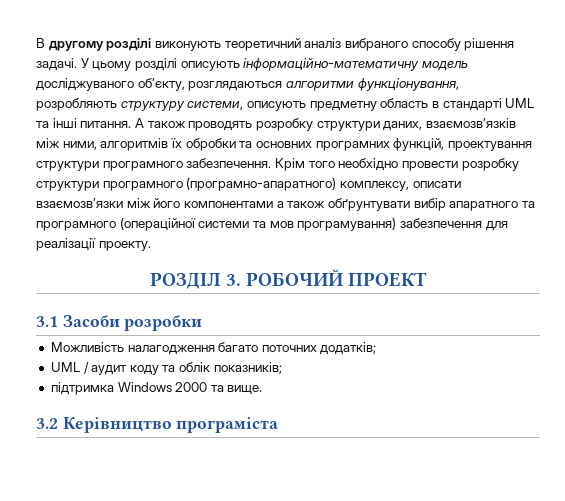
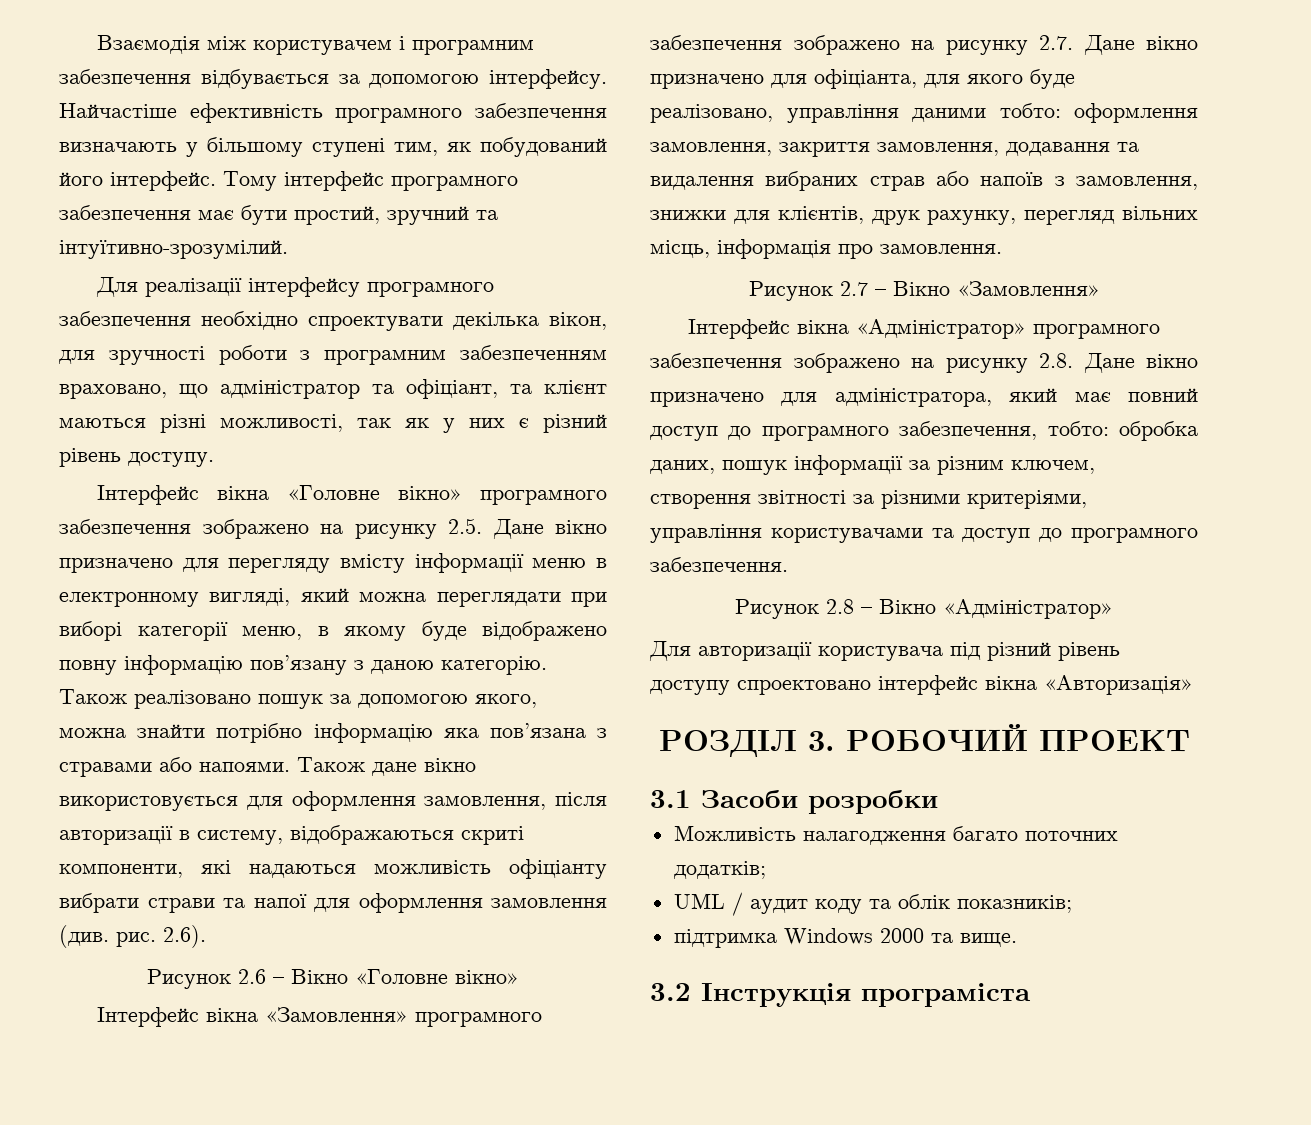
[36,38,515,51] [36,58,468,71] [36,78,459,91] [36,98,535,111] [36,118,516,131] [36,138,532,151] [36,158,519,171] [36,177,461,191] [36,198,535,211] [36,217,508,231] [36,238,151,251] В другому розділі виконують теоретичний аналіз вибраного способу рішення задачі. У цьому розділі описують інформаційно-математичну модель досліджуваного об’єкту, розглядаються алгоритми функціонування, розробляють структуру системи, описують предметну область в стандарті UML та інші питання. А також проводять розробку структури даних, взаємозв’язків між ними, алгоритмів їх обробки та основних програмних функцій, проектування структури програмного забезпечення. Крім того необхідно провести розробку структури програмного (програмно-апаратного) комплексу, описати взаємозв’язки між його компонентами а також обґрунтувати вибір апаратного та програмного (операційної системи та мов програмування) забезпечення для реалізації проекту. -> [96,35,534,55] [59,69,607,89] [59,103,607,123] [59,137,607,157] [59,171,518,191] [59,205,498,225] [59,240,288,259] [95,277,494,297] [59,311,607,331] [59,345,607,365] [59,379,607,399] [59,414,607,433] [59,448,214,467] [96,485,607,505] [59,518,607,539] [59,553,608,573] [59,588,607,607] [59,621,607,641] [59,655,547,675] [59,689,537,709] [59,723,607,743] [59,757,476,777] [59,791,607,811] [59,825,524,845] [59,859,607,879] [59,893,607,913] [59,925,206,948] [147,969,519,989] [96,1007,542,1027] [650,35,1198,55] [650,69,1075,89] [650,103,1198,123] [650,142,1139,157] [650,171,1198,191] [650,206,1198,225] [650,239,1002,259] [748,281,1100,301] [687,319,1160,339] [650,353,1198,373] [650,388,1198,407] [650,421,1198,441] [650,455,1095,475] [650,490,1087,509] [650,524,1198,543] [650,557,788,572] [735,599,1113,619] [649,641,1120,661] [650,675,1193,695] Взаємодія між користувачем і програмним забезпечення відбувається за допомогою інтерфейсу. Найчастіше ефективність програмного забезпечення визначають у більшому ступені тим, як побудований його інтерфейс. Тому інтерфейс програмного забезпечення має бути простий, зручний та інтуїтивно-зрозумілий. // Для реалізації інтерфейсу програмного забезпечення необхідно спроектувати декілька вікон, для зручності роботи з програмним забезпеченням враховано, що адміністратор та офіціант, та клієнт маються різні можливості, так як у них є різний рівень доступу. // Інтерфейс вікна «Головне вікно» програмного забезпечення зображено на рисунку 2.5. Дане вікно призначено для перегляду вмісту інформації меню в електронному вигляді, який можна переглядати при виборі категорії меню, в якому буде відображено повну інформацію пов’язану з даною категорію. Також реалізовано пошук за допомогою якого, можна знайти потрібно інформацію яка пов’язана з стравами або напоями. Також дане вікно використовується для оформлення замовлення, після авторизації в систему, відображаються скриті компоненти, які надаються можливість офіціанту вибрати страви та напої для оформлення замовлення (див. рис. 2.6). // Рисунок 2.6 – Вікно «Головне вікно» // Інтерфейс вікна «Замовлення» програмного забезпечення зображено на рисунку 2.7. Дане вікно призначено для офіціанта, для якого буде реалізовано, управління даними тобто: оформлення замовлення, закриття замовлення, додавання та видалення вибраних страв або напоїв з замовлення, знижки для клієнтів, друк рахунку, перегляд вільних місць, інформація про замовлення. // Рисунок 2.7 – Вікно «Замовлення» // Інтерфейс вікна «Адміністратор» програмного забезпечення зображено на рисунку 2.8. Дане вікно призначено для адміністратора, який має повний доступ до програмного забезпечення, тобто: обробка даних, пошук інформації за різним ключем, створення звітності за різними критеріями, управління користувачами та доступ до програмного забезпечення. // Рисунок 2.8 – Вікно «Адміністратор» // Для авторизації користувача під різний рівень доступу спроектовано інтерфейс вікна «Авторизація»
[62,417,172,433] Керівництво -> [701,983,851,1007] Інструкція

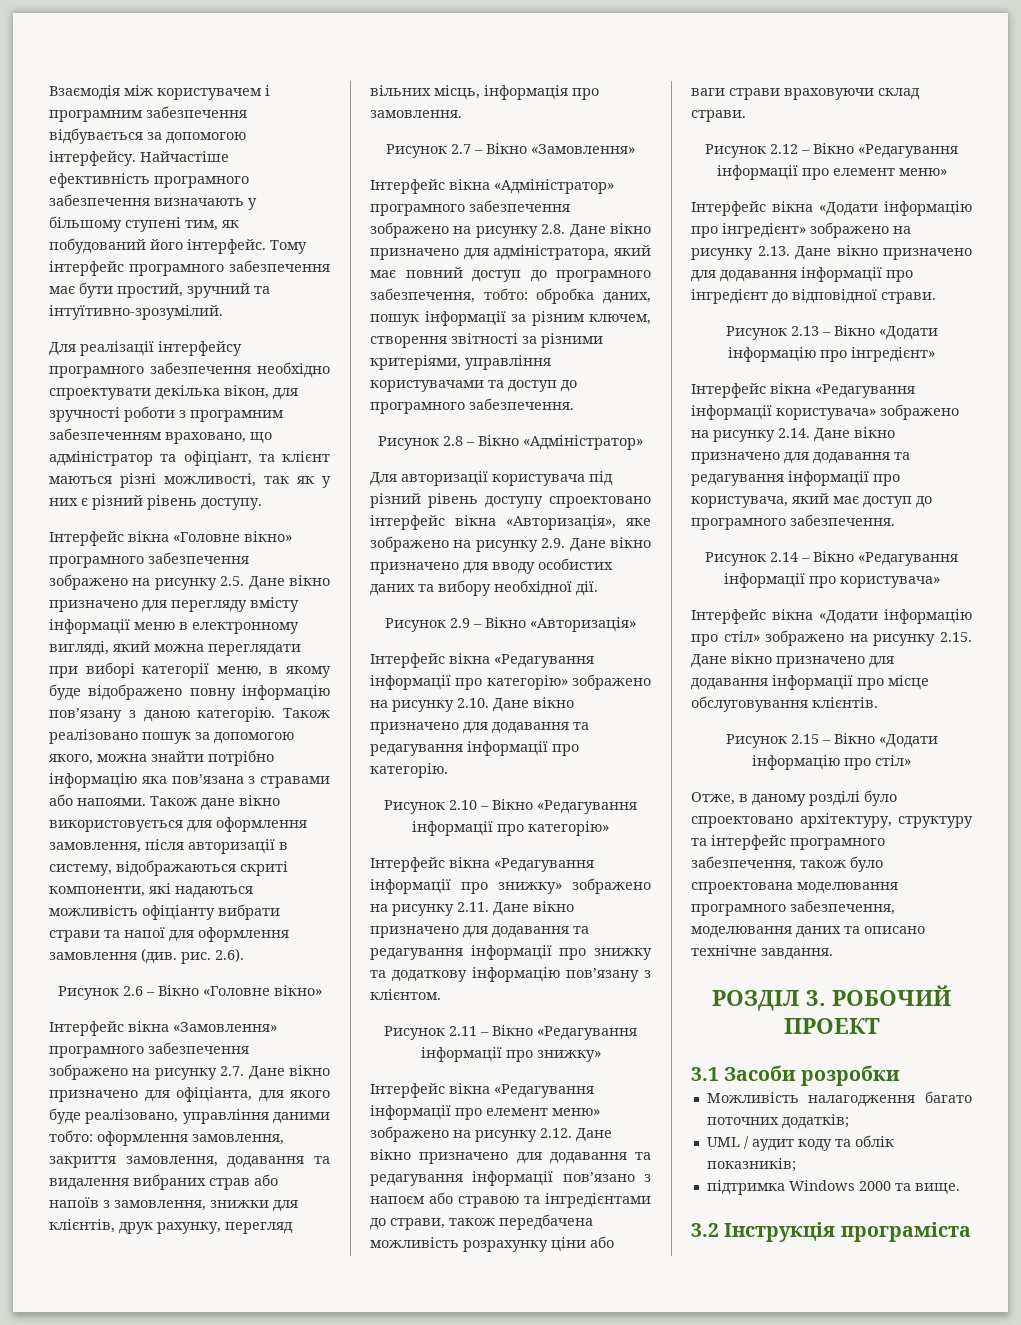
[1044,675,1193,695] «Авторизація» -> [506,515,651,530] [370,536,651,552] [370,558,613,574] [370,580,598,596] [385,617,636,632] [370,653,594,668] [370,674,651,690] [370,697,574,712] [370,722,589,734] [370,741,579,756] [370,763,448,778] [384,799,637,814] [412,821,609,836] [370,857,594,872] [370,878,651,894] [370,901,574,916] [370,926,589,938] [370,945,652,960] [370,967,651,982] [370,989,441,1000] [384,1025,637,1040] [420,1047,601,1062] [370,1083,594,1098] [370,1105,600,1120] [370,1126,612,1142] [370,1149,651,1164] [370,1171,651,1186] [370,1192,651,1208] [370,1214,593,1230] [370,1236,614,1252] [691,88,920,100] [691,110,746,122] [705,143,958,158] [716,165,947,180] [691,201,972,216] [691,222,911,238] [691,245,972,260] [691,267,913,282] [691,289,936,304] [725,325,938,340] [728,347,935,362] [691,383,915,398] [691,404,959,420] [691,427,895,442] [691,452,910,464] [691,471,900,486] [691,493,932,508] [691,514,895,530] [705,551,958,566] [723,573,940,588] [691,609,972,624] [691,630,972,646] [691,653,894,668] [691,675,929,690] [691,696,878,712] [725,733,938,748] [752,755,911,770] [691,790,897,806] [691,813,973,828] [691,835,885,850] [691,856,883,872] [691,882,898,894] [691,900,895,916] [691,926,925,938] [691,945,833,960] «Авторизація», яке зображено на рисунку 2.9. Дане вікно призначено для вводу особистих даних та вибору необхідної дії. // Рисунок 2.9 – Вікно «Авторизація» // Інтерфейс вікна «Редагування інформації про категорію» зображено на рисунку 2.10. Дане вікно призначено для додавання та редагування інформації про категорію. // Рисунок 2.10 – Вікно «Редагування інформації про категорію» // Інтерфейс вікна «Редагування інформації про знижку» зображено на рисунку 2.11. Дане вікно призначено для додавання та редагування інформації про знижку та додаткову інформацію пов’язану з клієнтом. // Рисунок 2.11 – Вікно «Редагування інформації про знижку» // Інтерфейс вікна «Редагування інформації про елемент меню» зображено на рисунку 2.12. Дане вікно призначено для додавання та редагування інформації пов’язано з напоєм або стравою та інгредієнтами до страви, також передбачена можливість розрахунку ціни або ваги страви враховуючи склад страви. // Рисунок 2.12 – Вікно «Редагування інформації про елемент меню» // Інтерфейс вікна «Додати інформацію про інгредієнт» зображено на рисунку 2.13. Дане вікно призначено для додавання інформації про інгредієнт до відповідної страви. // Рисунок 2.13 – Вікно «Додати інформацію про інгредієнт» // Інтерфейс вікна «Редагування інформації користувача» зображено на рисунку 2.14. Дане вікно призначено для додавання та редагування інформації про користувача, який має доступ до програмного забезпечення. // Рисунок 2.14 – Вікно «Редагування інформації про користувача» // Інтерфейс вікна «Додати інформацію про стіл» зображено на рисунку 2.15. Дане вікно призначено для додавання інформації про місце обслуговування клієнтів. // Рисунок 2.15 – Вікно «Додати інформацію про стіл» // Отже, в даному розділі було спроектовано архітектуру, структуру та інтерфейс програмного забезпечення, також було спроектована моделювання програмного забезпечення, моделювання даних та описано технічне завдання.

